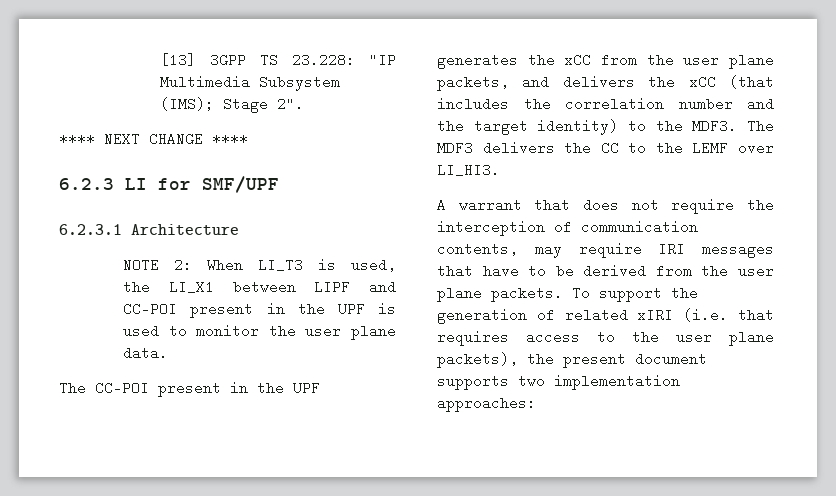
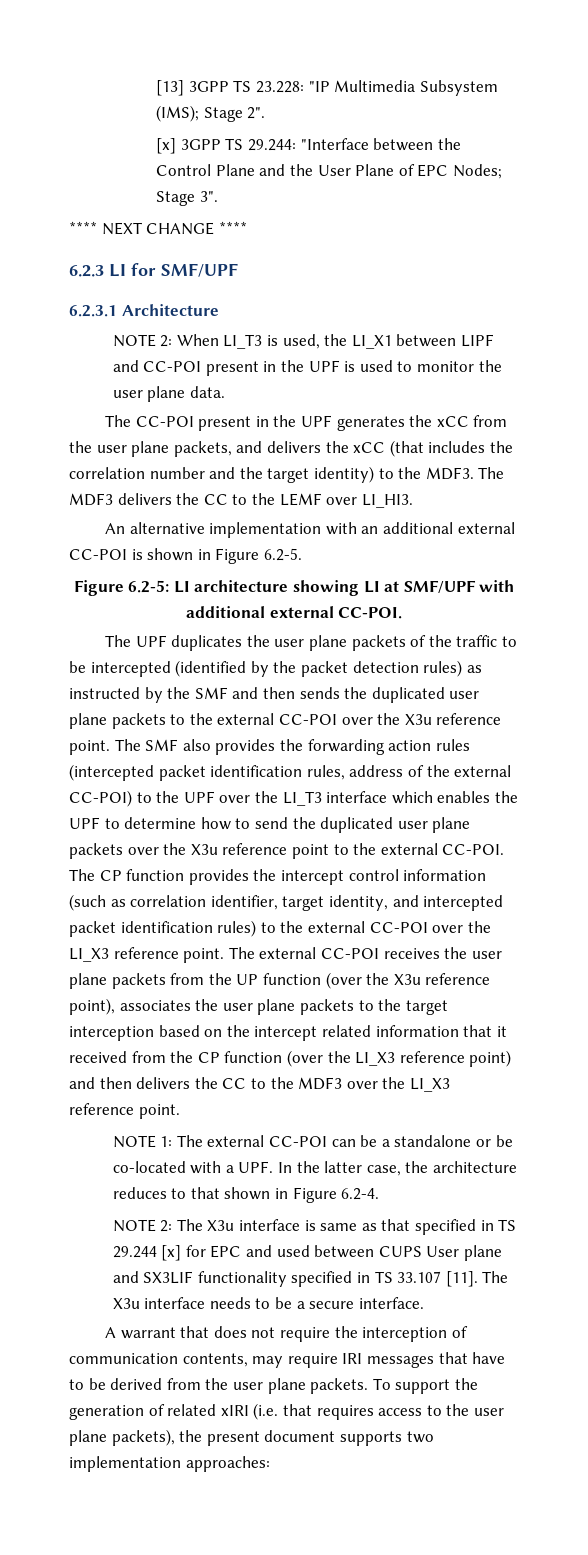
(305, 104) none -> [156,138,461,154] [156,164,503,179] [156,191,218,206] // [x] 3GPP TS 29.244: "Interface between the Control Plane and the User Plane of EPC Nodes; Stage 3".
(500, 170) none -> [105,522,515,538] [69,548,302,564] [73,580,515,596] [185,606,403,619] [105,635,517,651] [69,660,482,677] [69,687,480,703] [69,713,502,729] [69,739,470,755] [69,764,512,781] [69,790,518,807] [69,817,471,833] [69,843,505,859] [69,869,487,885] [69,894,504,911] [69,920,491,937] [69,947,502,963] [69,972,491,989] [69,998,448,1015] [69,1025,507,1041] [69,1050,512,1067] [69,1077,450,1092] [69,1103,180,1119] [112,1135,513,1148] [112,1161,517,1176] [112,1187,380,1203] [112,1219,517,1235] [112,1245,502,1261] [112,1271,509,1287] [112,1297,424,1309] // An alternative implementation with an additional external CC-POI is shown in Figure 6.2-5. // Figure 6.2-5: LI architecture showing LI at SMF/UPF with additional external CC-POI. // The UPF duplicates the user plane packets of the traffic to be intercepted (identified by the packet detection rules) as instructed by the SMF and then sends the duplicated user plane packets to the external CC-POI over the X3u reference point. The SMF also provides the forwarding action rules (intercepted packet identification rules, address of the external CC-POI) to the UPF over the LI_T3 interface which enables the UPF to determine how to send the duplicated user plane packets over the X3u reference point to the external CC-POI. The CP function provides the intercept control information (such as correlation identifier, target identity, and intercepted packet identification rules) to the external CC-POI over the LI_X3 reference point. The external CC-POI receives the user plane packets from the UP function (over the X3u reference point), associates the user plane packets to the target interception based on the intercept related information that it received from the CP function (over the LI_X3 reference point) and then delivers the CC to the MDF3 over the LI_X3 reference point. // NOTE 1: The external CC-POI can be a standalone or be co-located with a UPF. In the latter case, the architecture reduces to that shown in Figure 6.2-4. // NOTE 2: The X3u interface is same as that specified in TS 29.244 [x] for EPC and used between CUPS User plane and SX3LIF functionality specified in TS 33.107 [11]. The X3u interface needs to be a secure interface.

